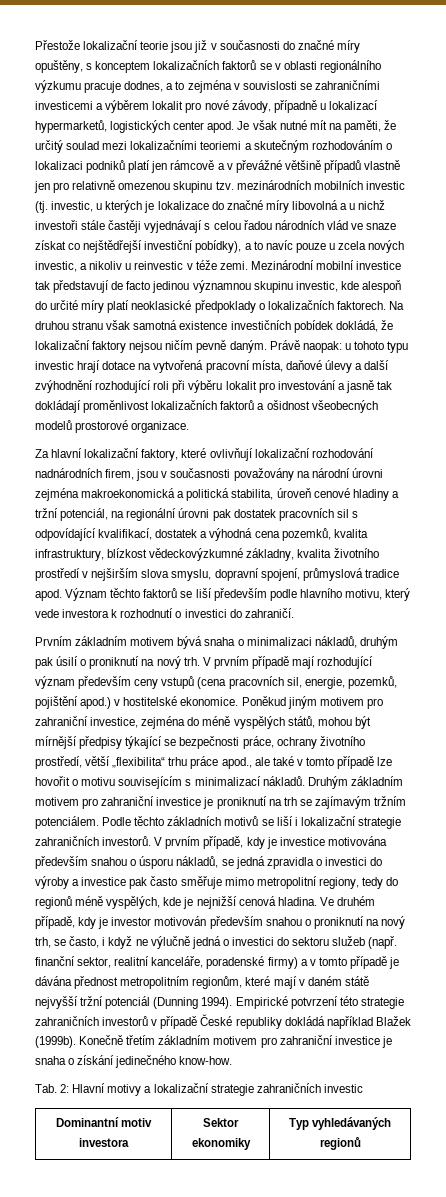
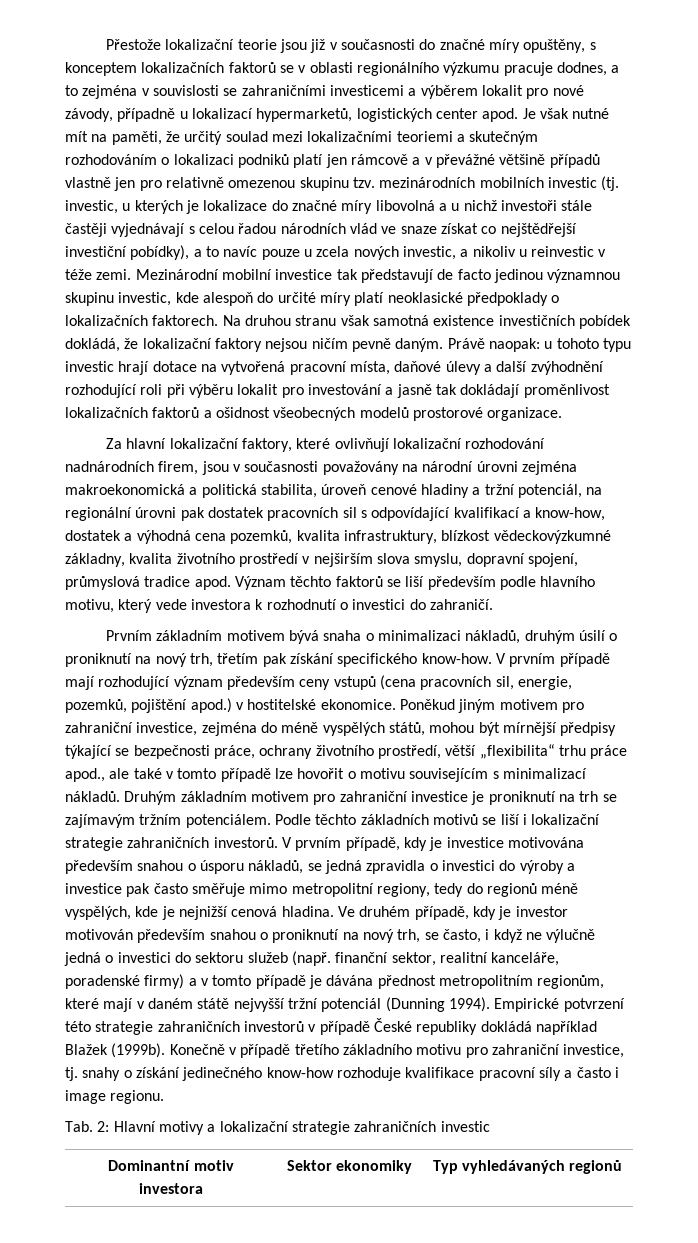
[98,528,153,540] kvalifikací, -> [453,507,606,521] kvalifikací a know-how,
[35,657,53,669] pak -> (575, 637) none
[183,657,200,666] trh. -> [189,653,492,667] trh, třetím pak získání specifického know-how.
[126,1035,392,1048] [35,1055,233,1068] třetím základním motivem pro zahraniční investice je snaha o získání jedinečného know-how. -> [228,1044,625,1058] [65,1067,619,1081] [65,1090,165,1104] v případě třetího základního motivu pro zahraniční investice, tj. snahy o získání jedinečného know-how rozhoduje kvalifikace pracovní síly a často i image regionu.

